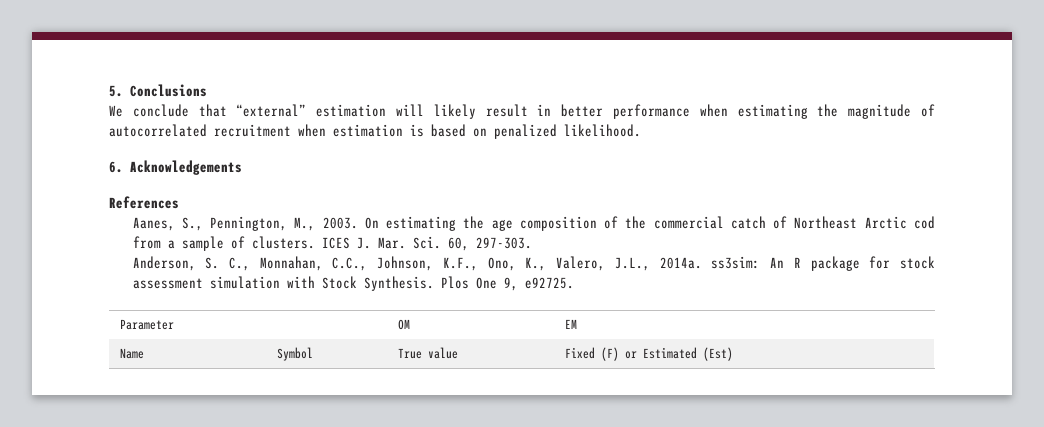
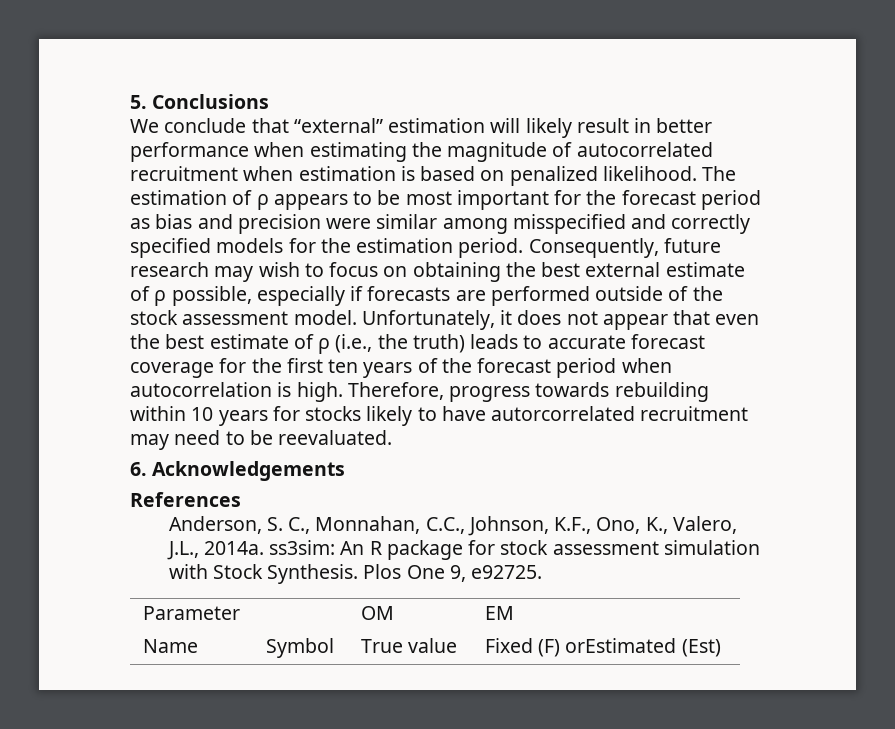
[109,160,242,175] [109,196,179,209] [132,216,935,231] [132,236,532,251] // 6. Acknowledgements // References // Aanes, S., Pennington, M., 2003. On estimating the age composition of the commercial catch of Northeast Arctic cod from a sample of clusters. ICES J. Mar. Sci. 60, 297-303. -> [702,166,737,181] [130,190,761,210] [130,214,751,234] [130,238,721,258] [130,262,745,282] [130,286,723,306] [130,310,760,330] [130,334,705,354] [130,358,672,378] [130,382,709,402] [130,406,749,426] [130,430,393,450] [130,461,346,481] [130,492,241,507] The estimation of ρ appears to be most important for the forecast period as bias and precision were similar among misspecified and correctly specified models for the estimation period. Consequently, future research may wish to focus on obtaining the best external estimate of ρ possible, especially if forecasts are performed outside of the stock assessment model. Unfortunately, it does not appear that even the best estimate of ρ (i.e., the truth) leads to accurate forecast coverage for the first ten years of the forecast period when autocorrelation is high. Therefore, progress towards rebuilding within 10 years for stocks likely to have autorcorrelated recruitment may need to be reevaluated. // 6. Acknowledgements // References
[625,347,698,359] or Estimated -> [565,638,677,653] orEstimated

